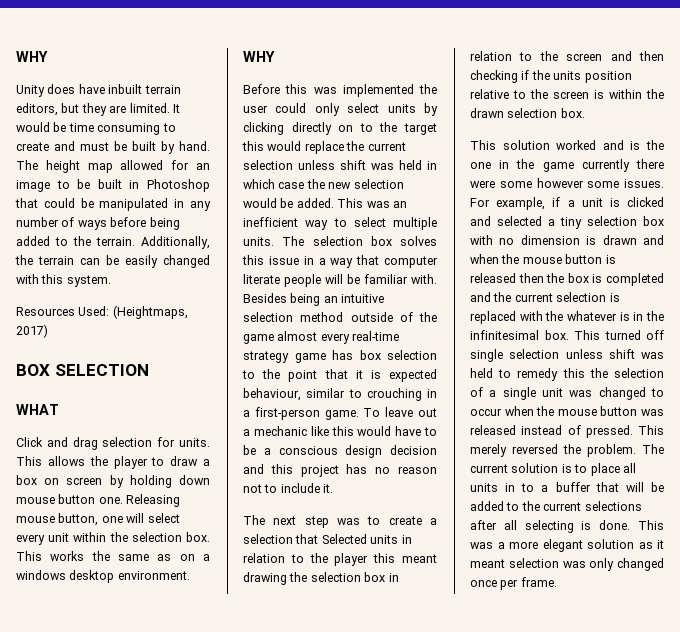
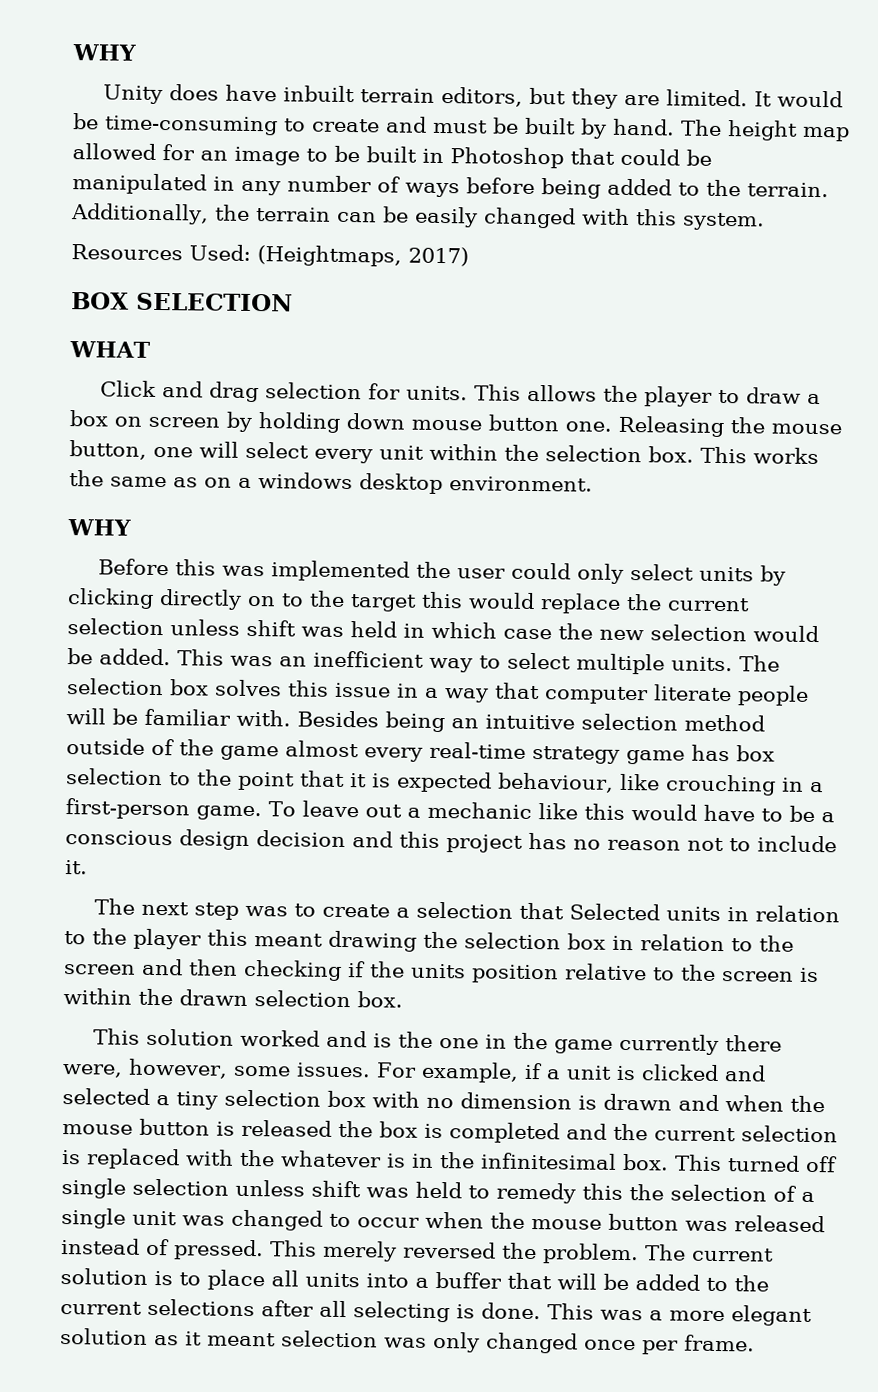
[68,123,161,135] time consuming -> [104,115,278,136] time-consuming
(181, 500) none -> [730,417,765,434] the
[306,388,362,398] similar to -> [619,773,660,791] like
[470,178,584,188] were some however -> [62,1058,228,1079] were, however,
[518,273,544,283] then -> (332, 1128) none
[505,483,535,492] in to -> [366,1273,409,1288] into

